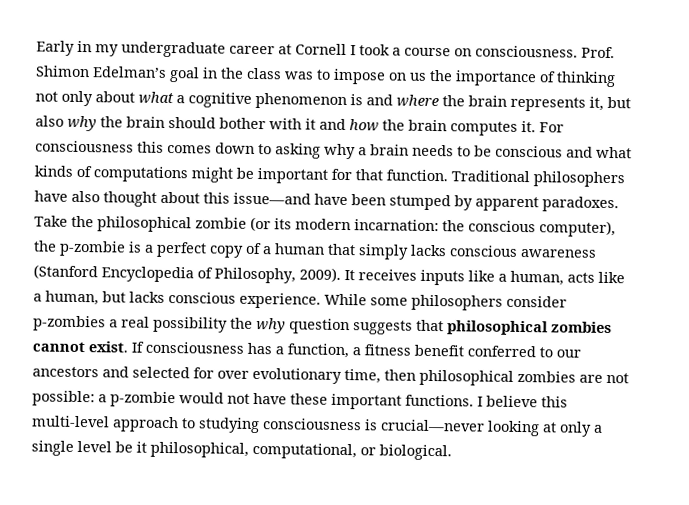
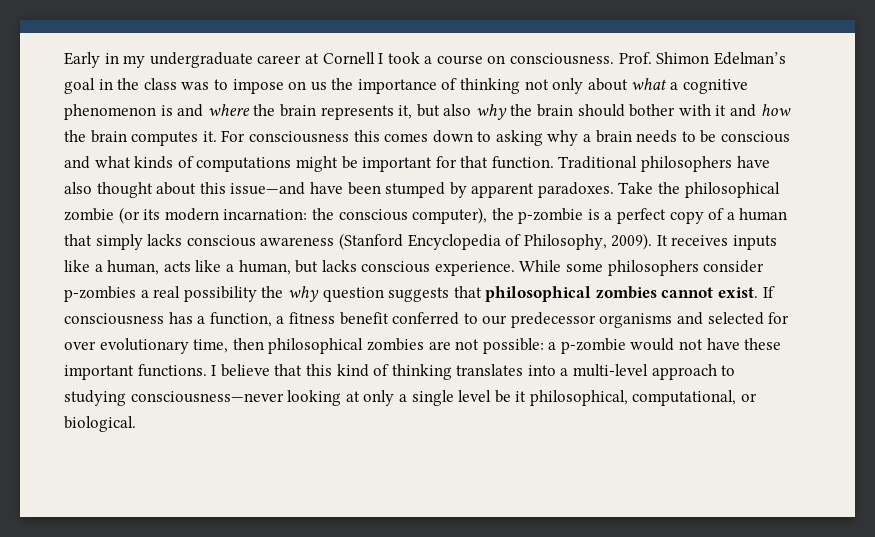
[32,366,99,378] ancestors -> [510,312,673,328] predecessor organisms
[541,396,568,408] this -> [274,364,569,380] that this kind of thinking translates into a
[262,418,485,432] consciousness is crucial—never -> [130,391,284,403] consciousness—never

